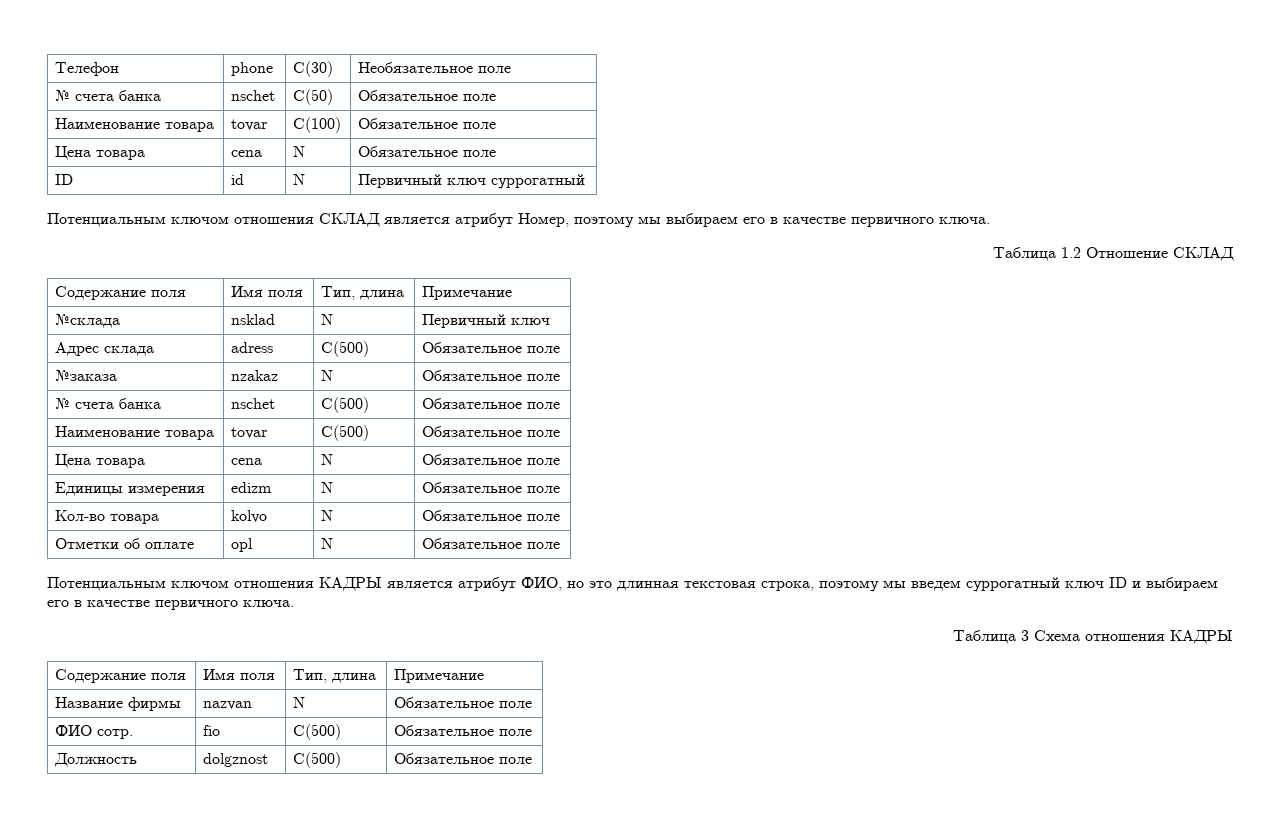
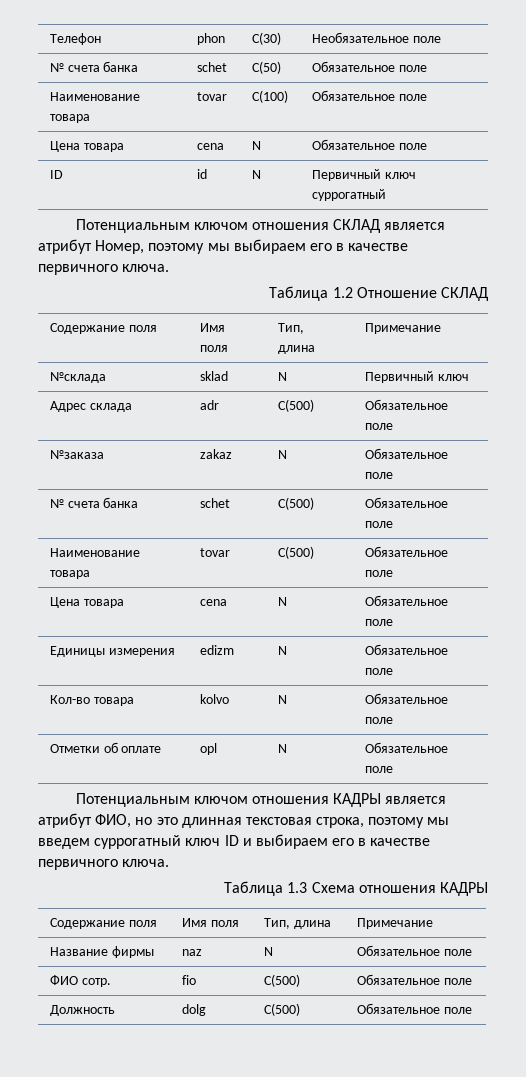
[231,62,274,76] phone -> [196,33,225,45] phon
[231,90,276,101] nschet -> [196,62,227,72] schet
[231,314,276,325] nsklad -> [199,371,228,381] sklad
[231,342,274,353] adress -> [199,400,219,410] adr
[231,370,279,381] nzakaz -> [199,449,232,459] zakaz
[231,398,276,409] nschet -> [199,498,230,508] schet
[1021,630,1029,641] 3 -> [287,882,308,893] 1.3
[203,701,253,710] nazvan -> [181,949,202,956] naz
[203,753,269,767] dolgznost -> [181,1004,206,1016] dolg

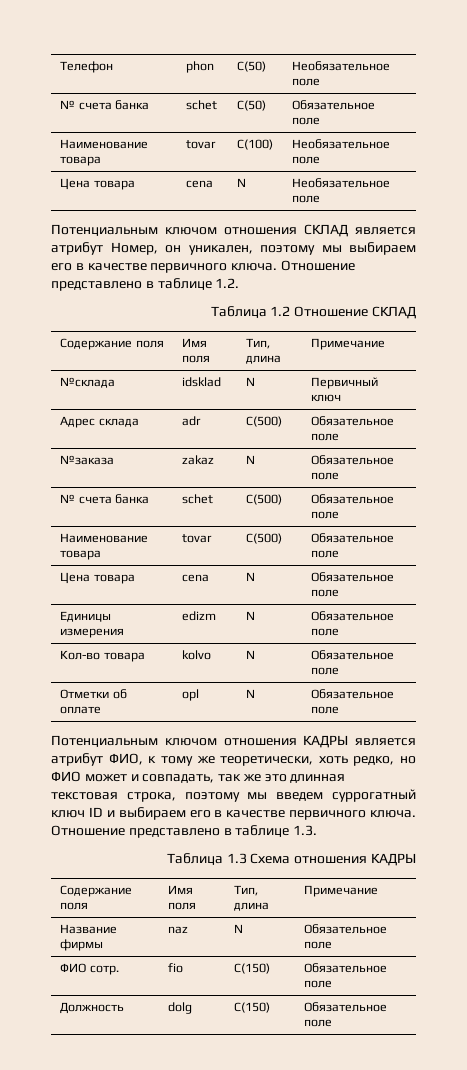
[251,32,281,45] C(30) -> [237,61,267,72] C(50)
[311,90,427,101] [49,141,124,152] [196,143,224,150] [251,141,261,150] [311,139,427,150] [49,170,63,179] [196,169,207,179] [251,170,261,179] [311,169,416,181] [311,189,386,201] Обязательное поле // Цена товара | cena | N | Обязательное поле // ID | id | N | Первичный ключ суррогатный -> [292,139,391,149] [292,156,321,164] [60,178,135,190] [186,180,214,188] [237,178,247,187] [292,178,391,188] [292,195,321,203] Необязательное поле // Цена товара | cena | N | Необязательное поле
(145, 247) none -> [165,245,253,255] он уникален,
(170, 268) none -> [280,260,355,271] [51,278,240,291] Отношение представлено в таблице 1.2.
[199,371,228,381] sklad -> [182,377,222,387] idsklad
[135,817,153,825] но -> [148,756,416,766] [51,771,261,783] к тому же теоретически, хоть редко, но ФИО может и совпадать, так же
(170, 863) none -> [51,825,318,838] Отношение представлено в таблице 1.3.
[263,974,300,987] C(500) -> [234,963,271,974] C(150)
[263,1003,300,1016] C(500) -> [234,1002,271,1013] C(150)

